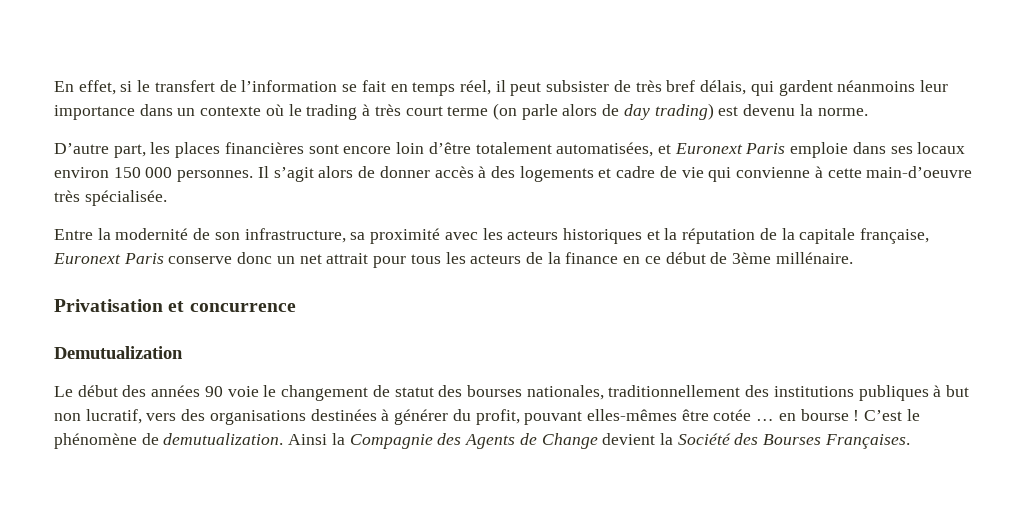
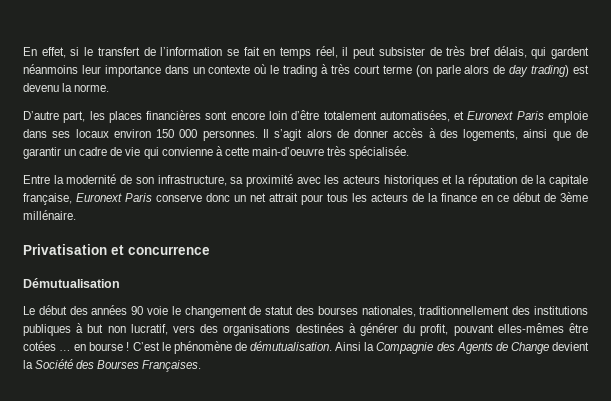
[519,166,612,182] logements et -> [463,129,588,141] [23,147,77,159] logements, ainsi que de garantir un
[54,346,183,359] Demutualization -> [23,278,120,288] Démutualisation
[713,409,752,421] cotée -> [23,341,56,351] cotées
[163,433,284,445] demutualization. -> [250,341,333,351] démutualisation.

